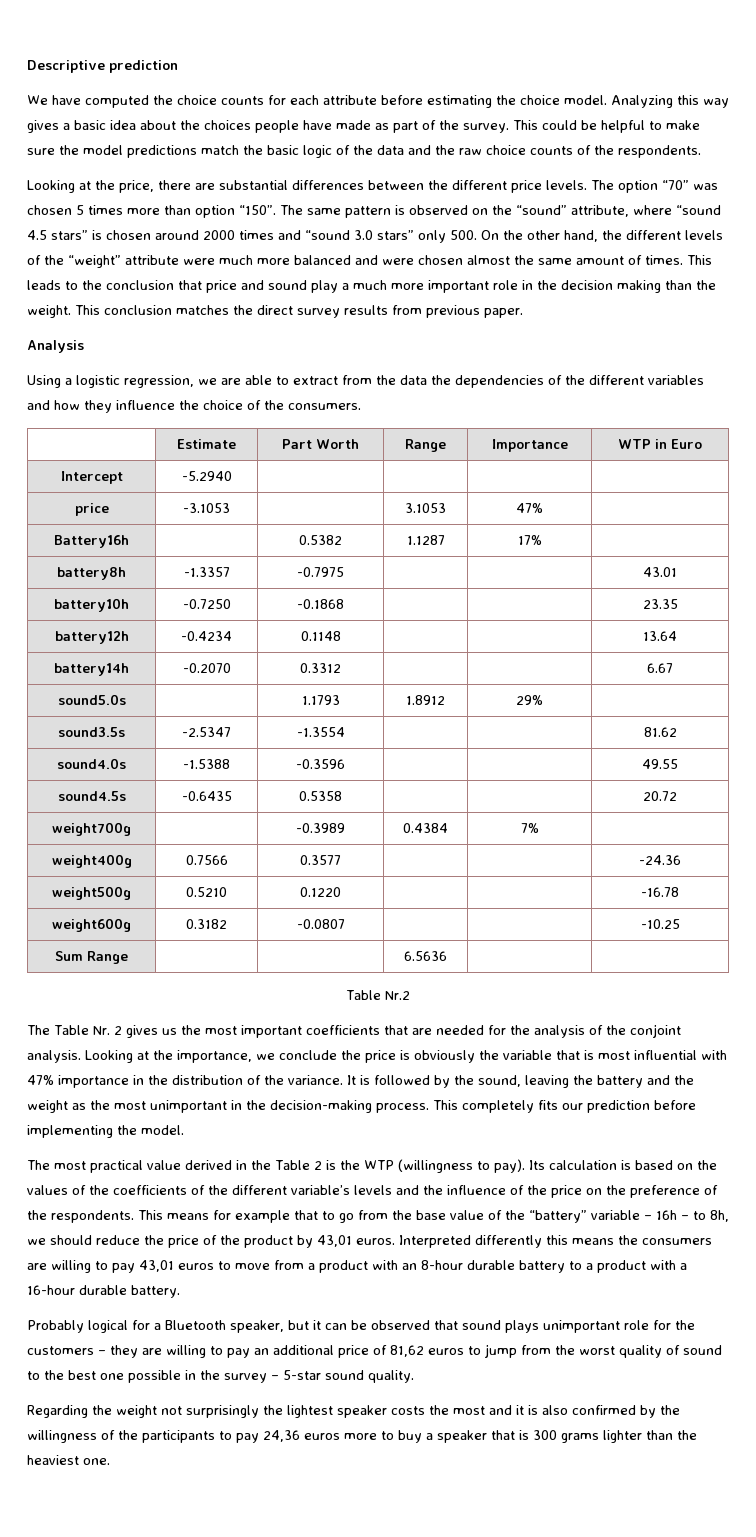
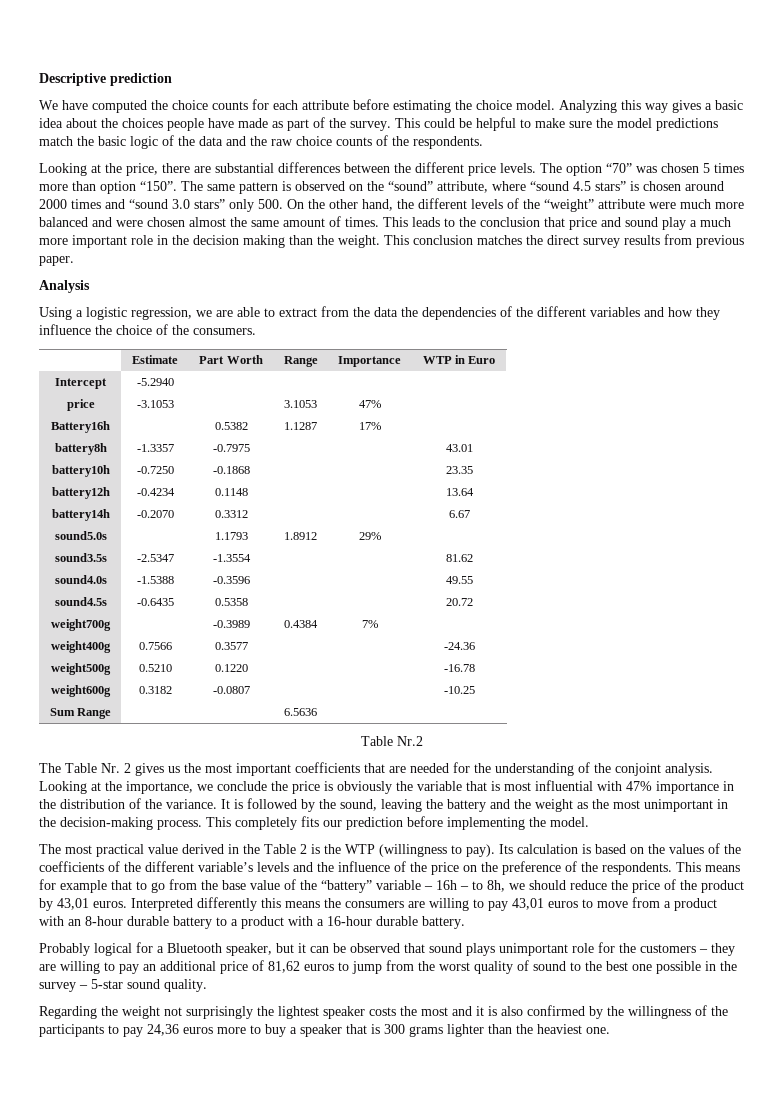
[533,1025,585,1038] analysis -> [495,763,574,776] understanding

